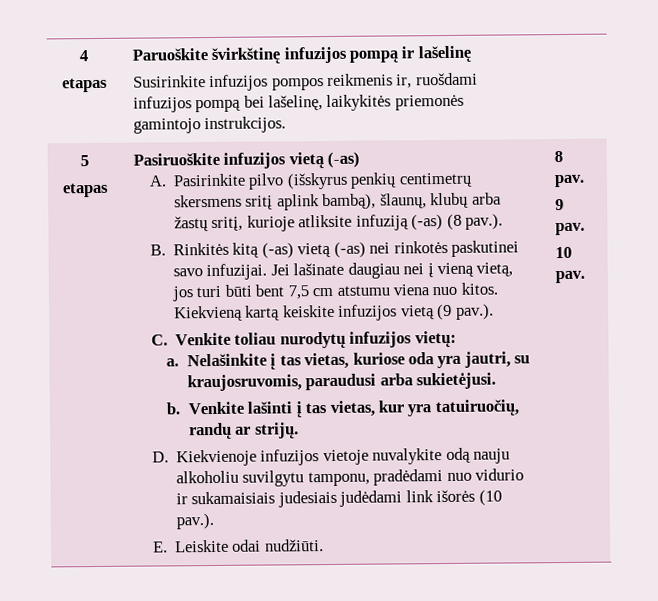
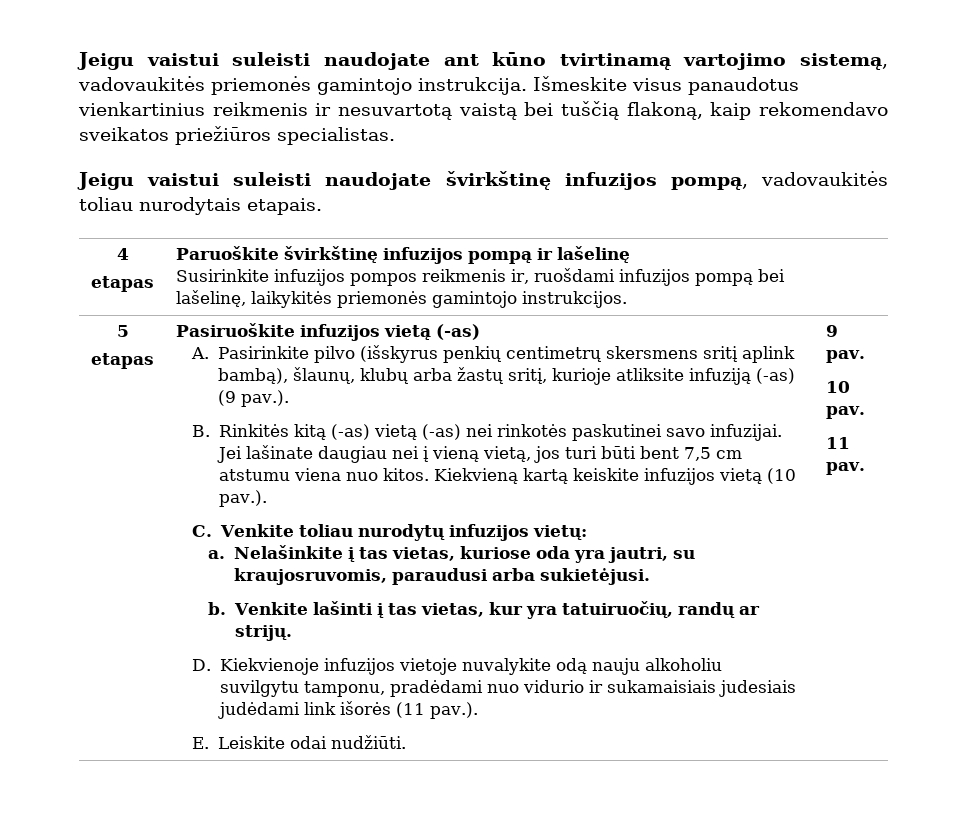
(78, 56) none -> [77,52,888,70] [78,76,799,95] [78,101,888,120] [79,126,395,145] [77,171,888,190] [79,197,322,215] Jeigu vaistui suleisti naudojate ant kūno tvirtinamą vartojimo sistemą, vadovaukitės priemonės gamintojo instrukcija. Išmeskite visus panaudotus vienkartinius reikmenis ir nesuvartotą vaistą bei tuščią flakoną, kaip rekomendavo sveikatos priežiūros specialistas. // Jeigu vaistui suleisti naudojate švirkštinę infuzijos pompą, vadovaukitės toliau nurodytais etapais. //
[446,213,462,230] (8 -> [217,390,236,406] (9
[437,303,453,321] (9 -> [766,468,796,484] (10
[478,489,502,506] (10 -> [395,702,425,718] (11
[553,150,563,163] [553,174,585,188] 8 pav. // -> (406, 742) none
(585, 277) none -> [826,437,851,449] [826,462,866,475] // 11 pav.

